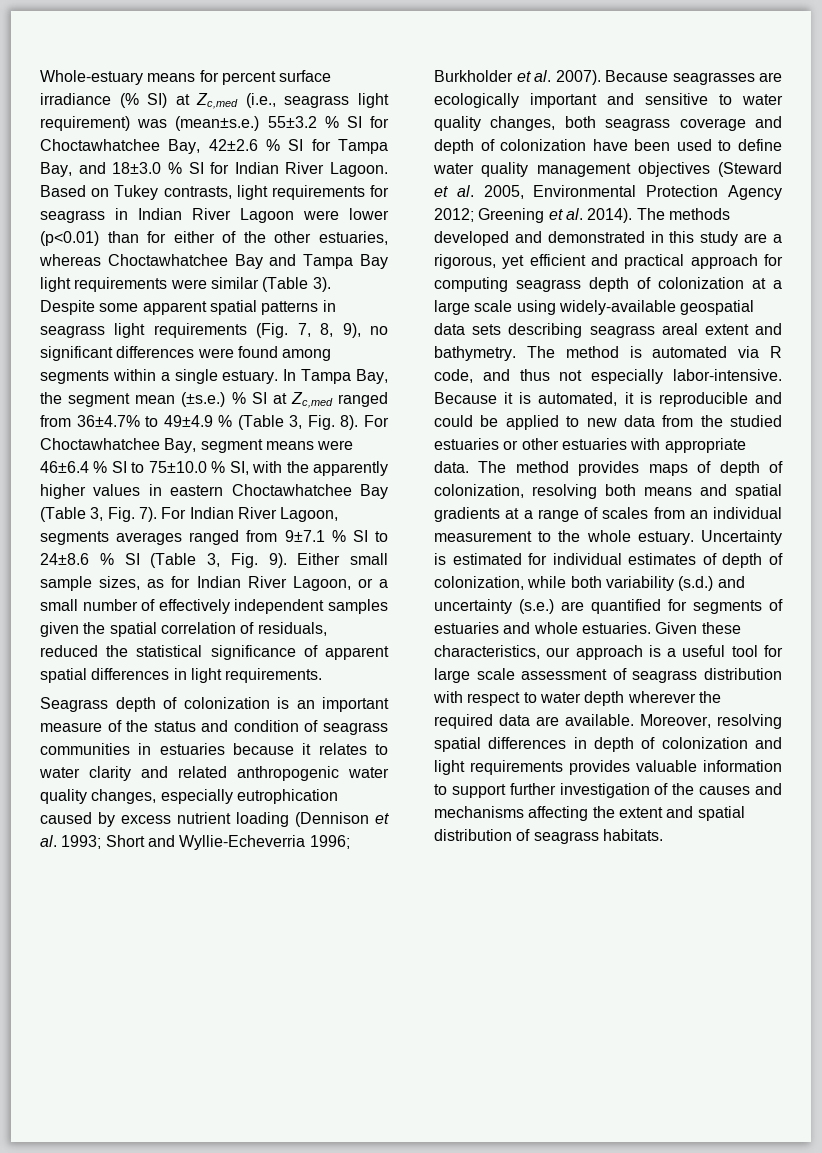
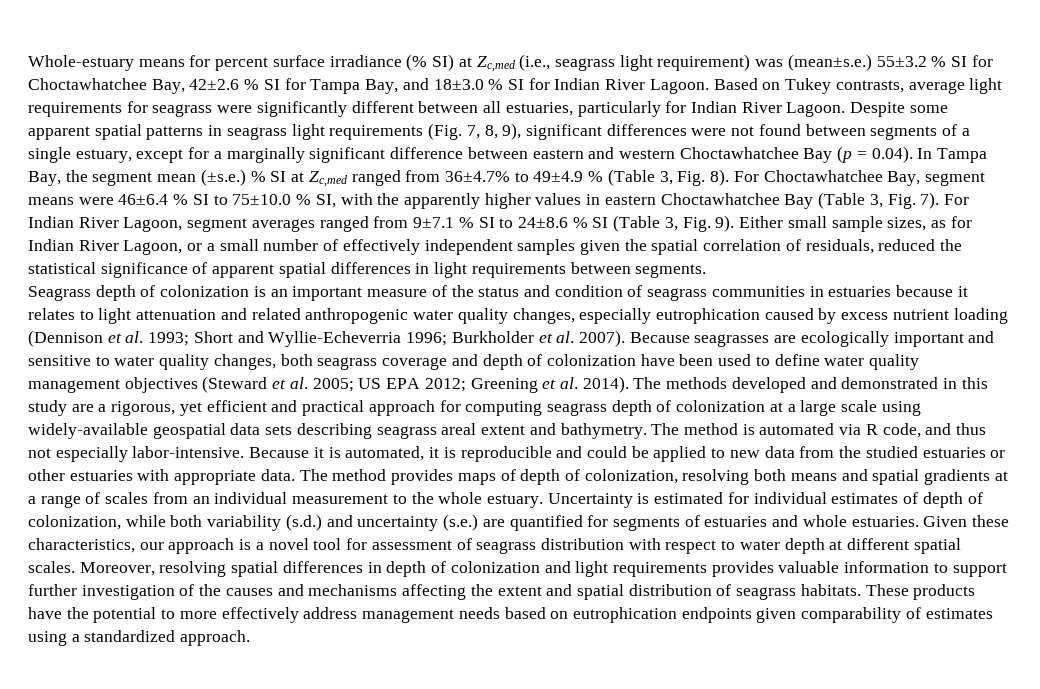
(232, 192) none -> [908,81,965,94] average
[115,208,389,223] [40,231,388,246] [39,254,388,269] [40,277,331,292] in Indian River Lagoon were lower (p<0.01) than for either of the other estuaries, whereas Choctawhatchee Bay and Tampa Bay light requirements were similar (Table 3). -> [217,101,846,117] were significantly different between all estuaries, particularly for Indian River Lagoon.
[370,326,389,335] no -> (522, 131) none
[237,346,332,361] [40,369,279,384] found among segments within a single estuary. -> [731,124,970,140] [28,146,913,163] not found between segments of a single estuary, except for a marginally significant difference between eastern and western Choctawhatchee Bay (p = 0.04).
[40,531,109,545] segments -> [187,218,248,232] segment
[225,668,323,683] requirements. -> [471,262,707,278] requirements between segments.
[39,766,131,781] water clarity -> [98,308,217,324] light attenuation
[483,185,782,200] 2005, Environmental Protection Agency -> [312,378,421,392] 2005; US EPA
[682,645,726,657] useful -> [268,538,309,550] novel
[434,668,515,683] large scale -> (368, 544) none
[627,691,721,703] [434,714,634,729] wherever the required data are available. -> [829,538,961,554] [28,561,75,573] at different spatial scales.
(663, 835) none -> [865,584,976,600] [28,607,993,623] [28,630,251,646] These products have the potential to more effectively address management needs based on eutrophication endpoints given comparability of estimates using a standardized approach.

